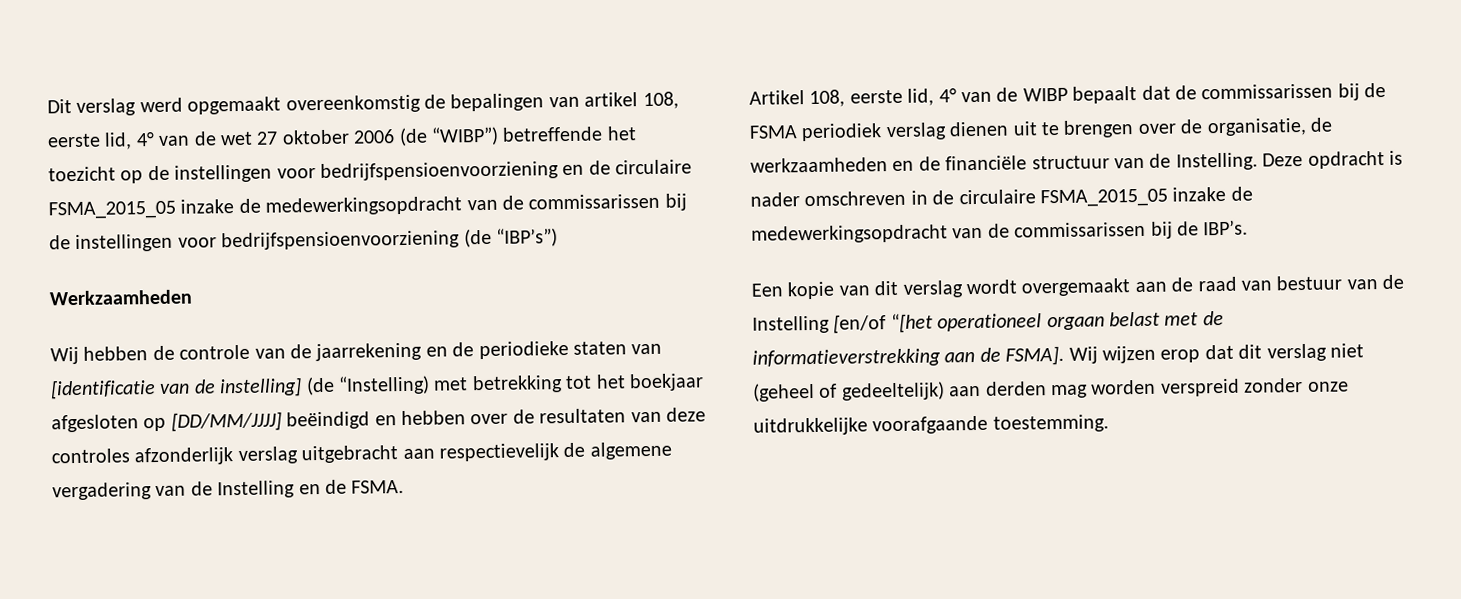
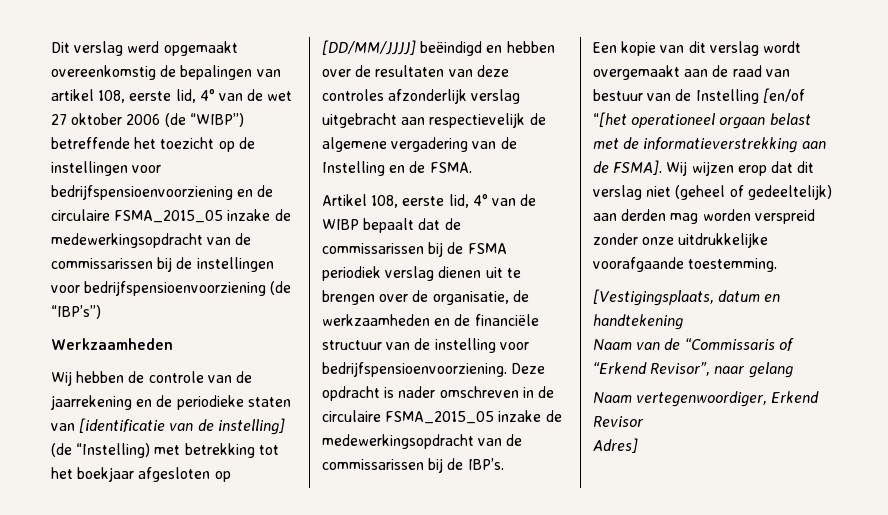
[1175,152,1258,171] Instelling. -> [434,338,529,353] [322,362,507,377] instelling voor bedrijfspensioenvoorziening.
(1109, 423) none -> [593,289,781,306] [593,314,683,330] [593,338,794,351] [593,362,793,378] [593,391,820,407] [593,416,644,427] [593,438,638,453] // [Vestigingsplaats, datum en handtekening // Naam van de “Commissaris of “Erkend Revisor”, naar gelang // Naam vertegenwoordiger, Erkend Revisor // Adres]

